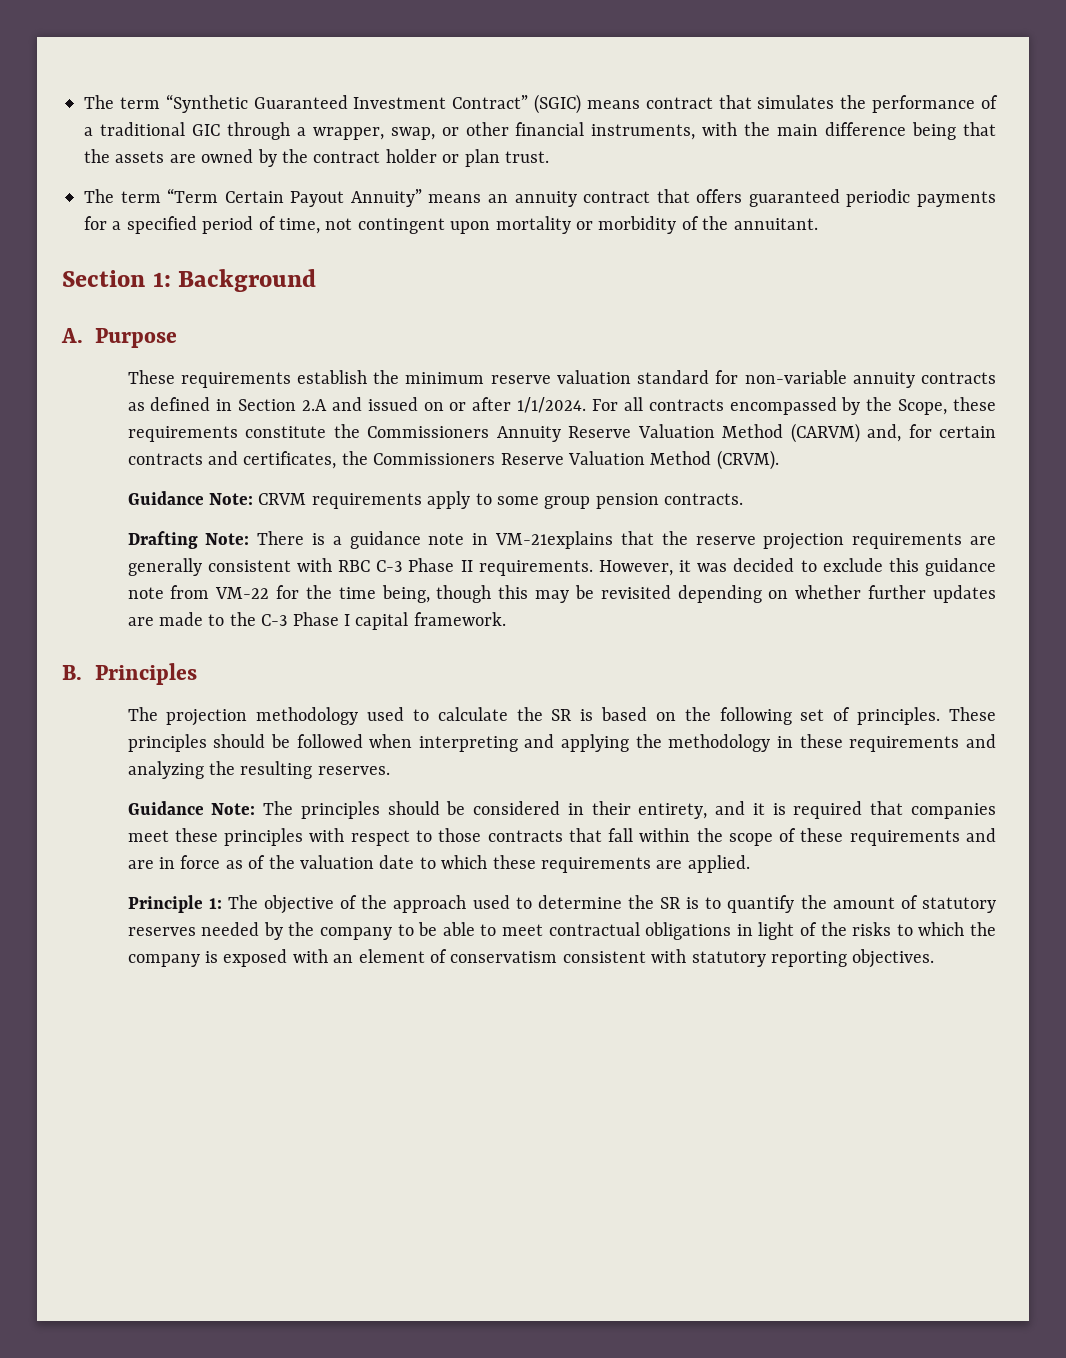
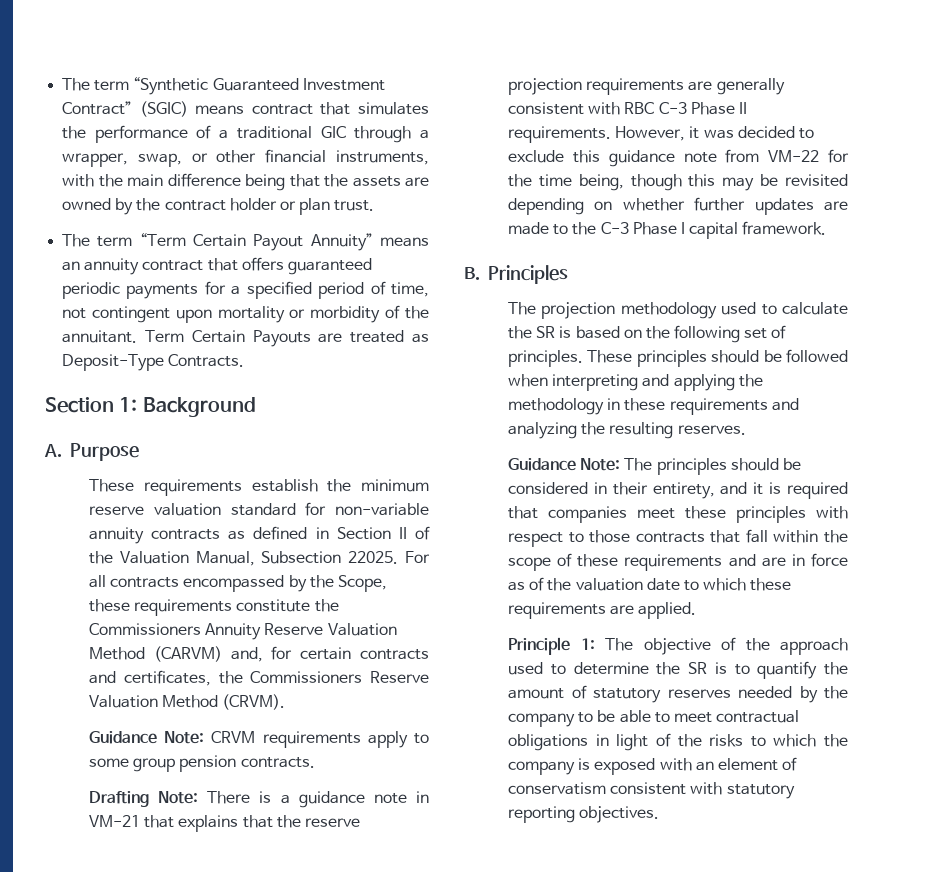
(818, 224) none -> [144,330,429,347] [62,354,245,371] Term Certain Payouts are treated as Deposit-Type Contracts.
[301,397,587,413] 2.A and issued on or after 1/1/2024. -> [398,526,430,540] [89,551,399,566] II of the Valuation Manual, Subsection 22025.
[495,531,614,549] VM-21explains -> [89,815,239,832] VM-21 that explains

